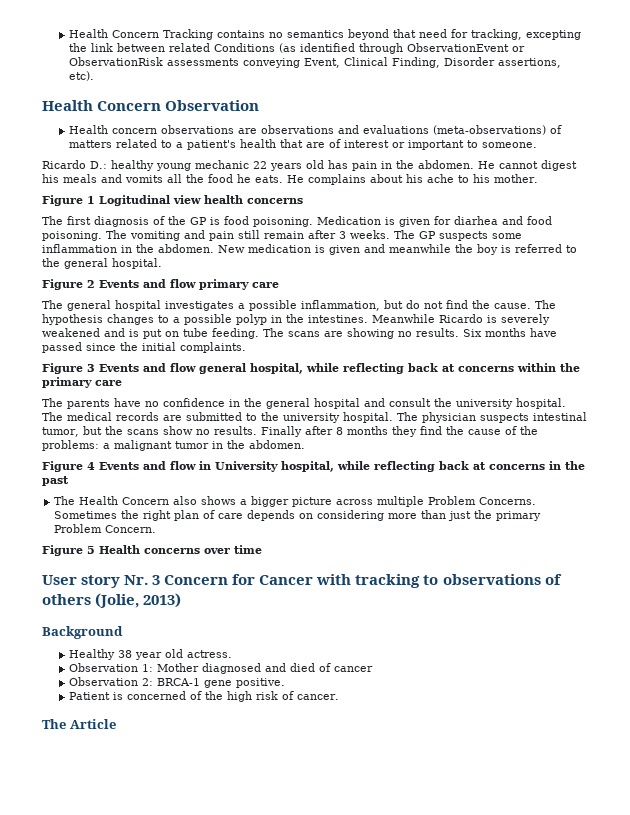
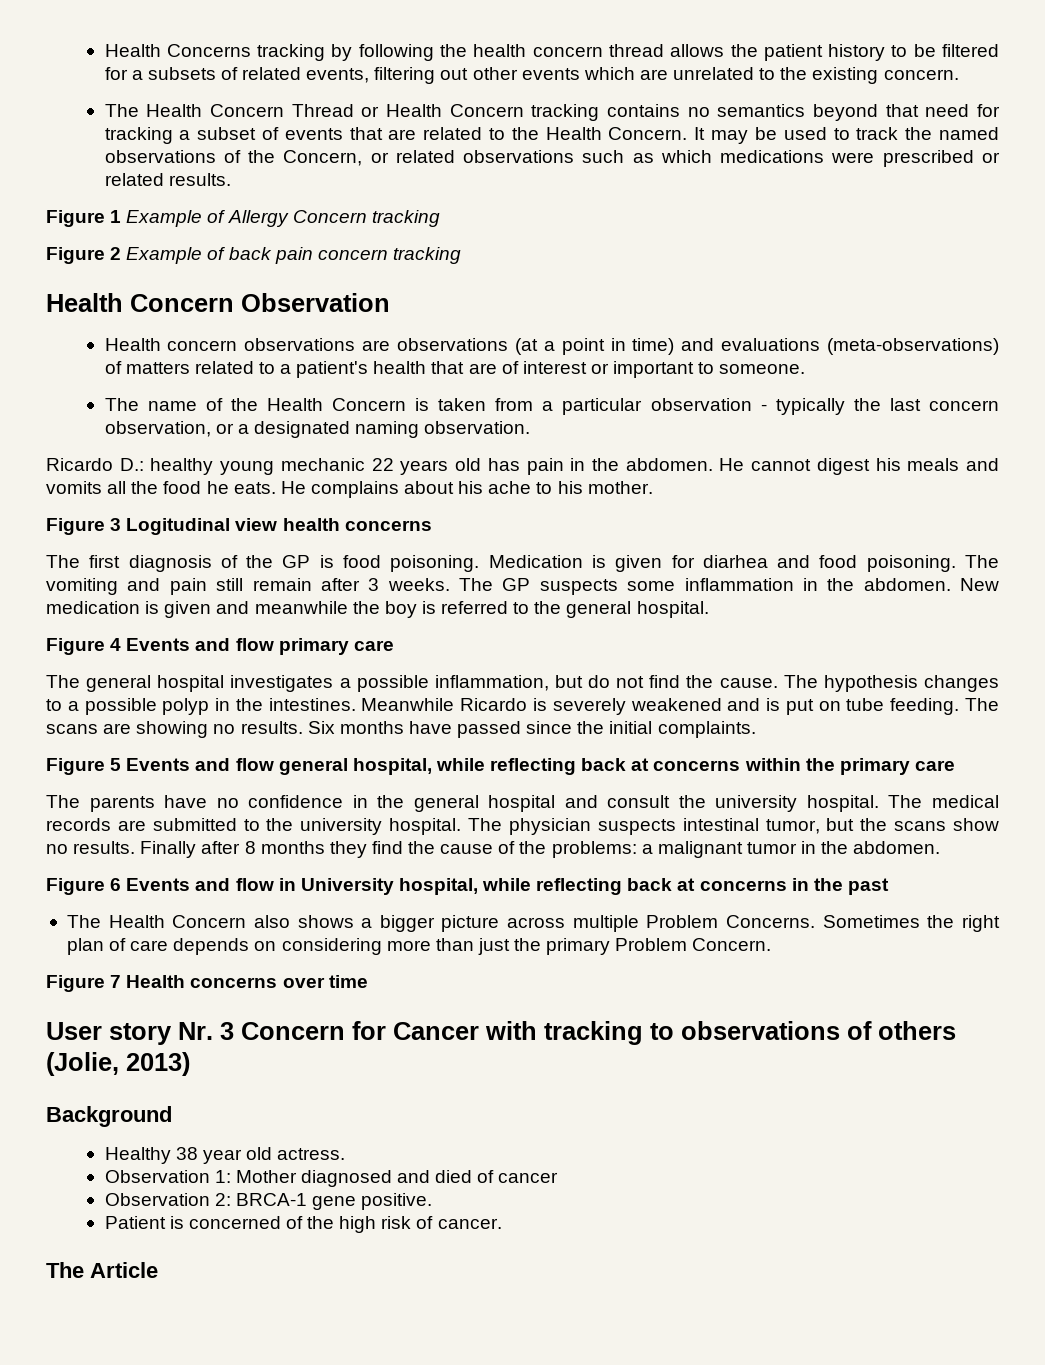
[68,29,213,40] Health Concern Tracking -> [104,44,999,61] [104,67,959,84] [104,104,600,121] Health Concerns tracking by following the health concern thread allows the patient history to be filtered for a subsets of related events, filtering out other events which are unrelated to the existing concern. // The Health Concern Thread or Health Concern tracking
[470,29,581,40] [68,43,525,54] [68,57,561,68] [68,71,94,81] tracking, excepting the link between related Conditions (as identified through ObservationEvent or ObservationRisk assessments conveying Event, Clinical Finding, Disorder assertions, etc). -> [104,127,1000,144] [104,150,1001,167] [104,173,231,186] [46,210,440,227] [46,247,461,264] tracking a subset of events that are related to the Health Concern. It may be used to track the named observations of the Concern, or related observations such as which medications were prescribed or related results. // Figure 1 Example of Allergy Concern tracking // Figure 2 Example of back pain concern tracking
(334, 129) none -> [514,338,675,355] (at a point in time)
(537, 145) none -> [104,398,1000,415] [104,421,531,438] // The name of the Health Concern is taken from a particular observation - typically the last concern observation, or a designated naming observation.
[87,196,95,204] 1 -> [110,518,122,531] 3
[87,280,95,288] 2 -> [110,638,122,651] 4
[87,364,95,372] 3 -> [110,758,122,771] 5
[87,462,95,470] 4 -> [110,878,122,891] 6
[87,546,95,554] 5 -> [110,975,122,988] 7

